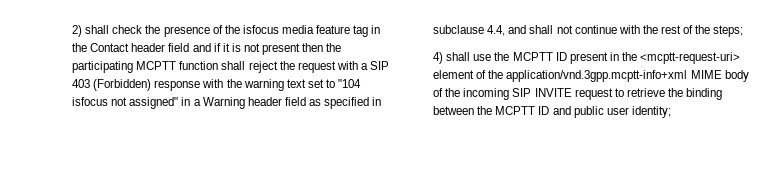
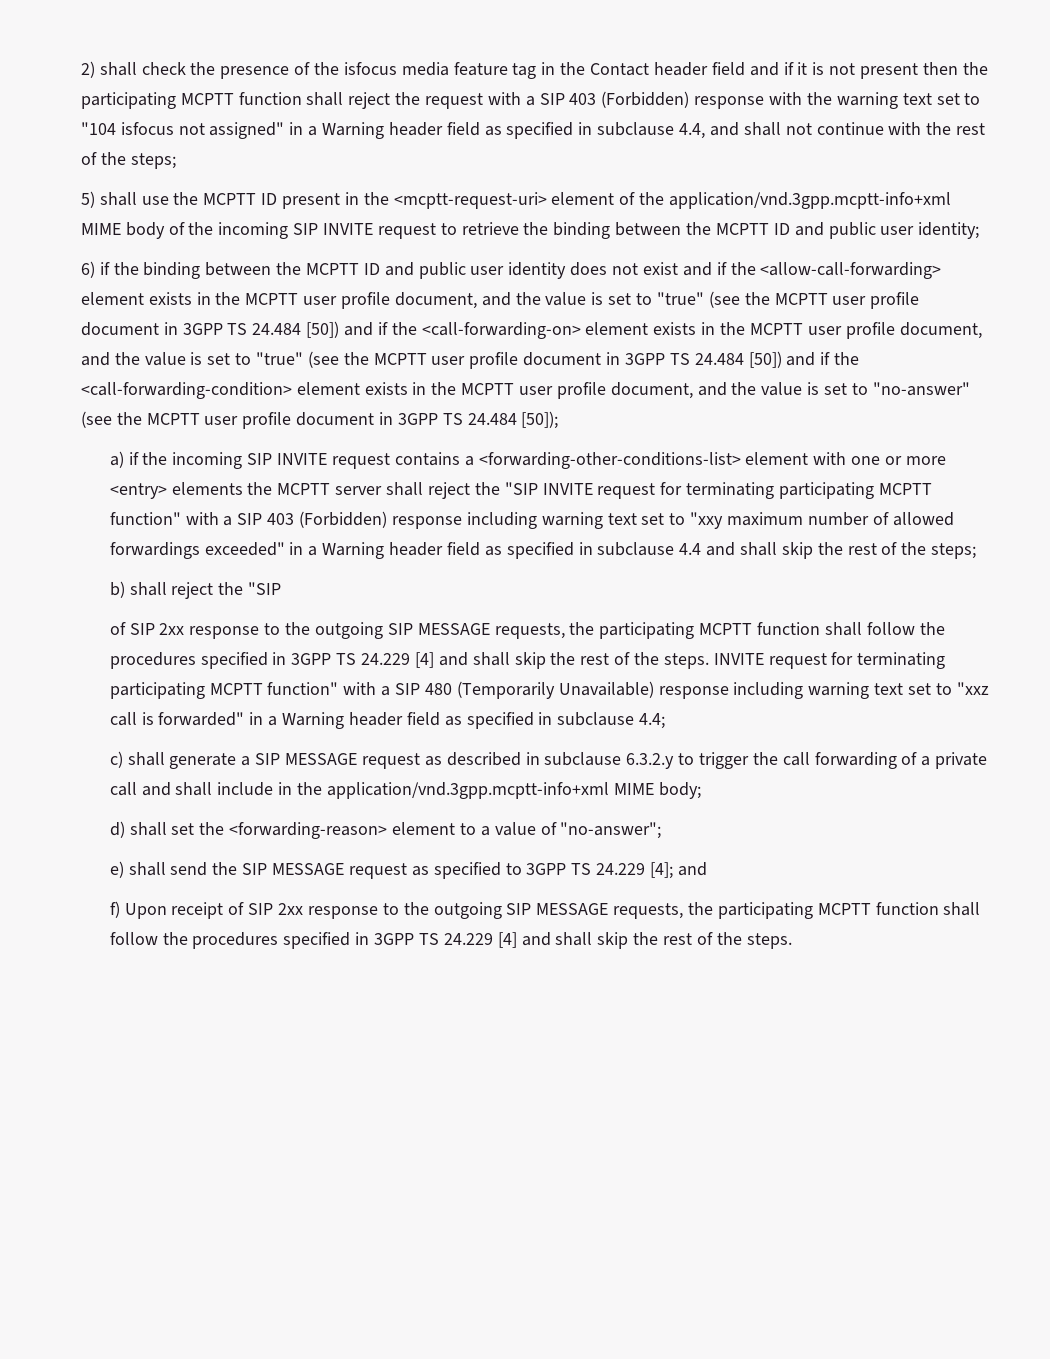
[433,52,444,64] 4) -> [80,191,95,208] 5)
(671, 112) none -> [80,261,942,279] [80,291,920,309] [80,321,982,339] [80,351,860,369] [80,382,970,399] [80,411,559,429] [109,451,946,469] [109,482,932,499] [109,511,954,529] [109,542,977,559] [109,581,282,599] [109,622,945,639] [109,652,946,669] [109,681,989,699] [109,712,666,729] [109,751,988,769] [109,782,701,799] [109,821,662,839] [109,861,707,879] [109,901,981,919] [109,932,792,949] // 6) if the binding between the MCPTT ID and public user identity does not exist and if the <allow-call-forwarding> element exists in the MCPTT user profile document, and the value is set to "true" (see the MCPTT user profile document in 3GPP TS 24.484 [50]) and if the <call-forwarding-on> element exists in the MCPTT user profile document, and the value is set to "true" (see the MCPTT user profile document in 3GPP TS 24.484 [50]) and if the <call-forwarding-condition> element exists in the MCPTT user profile document, and the value is set to "no-answer" (see the MCPTT user profile document in 3GPP TS 24.484 [50]); // a) if the incoming SIP INVITE request contains a <forwarding-other-conditions-list> element with one or more <entry> elements the MCPTT server shall reject the "SIP INVITE request for terminating participating MCPTT function" with a SIP 403 (Forbidden) response including warning text set to "xxy maximum number of allowed forwardings exceeded" in a Warning header field as specified in subclause 4.4 and shall skip the rest of the steps; // b) shall reject the "SIP // of SIP 2xx response to the outgoing SIP MESSAGE requests, the participating MCPTT function shall follow the procedures specified in 3GPP TS 24.229 [4] and shall skip the rest of the steps. INVITE request for terminating participating MCPTT function" with a SIP 480 (Temporarily Unavailable) response including warning text set to "xxz call is forwarded" in a Warning header field as specified in subclause 4.4; // c) shall generate a SIP MESSAGE request as described in subclause 6.3.2.y to trigger the call forwarding of a private call and shall include in the application/vnd.3gpp.mcptt-info+xml MIME body; // d) shall set the <forwarding-reason> element to a value of "no-answer"; // e) shall send the SIP MESSAGE request as specified to 3GPP TS 24.229 [4]; and // f) Upon receipt of SIP 2xx response to the outgoing SIP MESSAGE requests, the participating MCPTT function shall follow the procedures specified in 3GPP TS 24.229 [4] and shall skip the rest of the steps.

